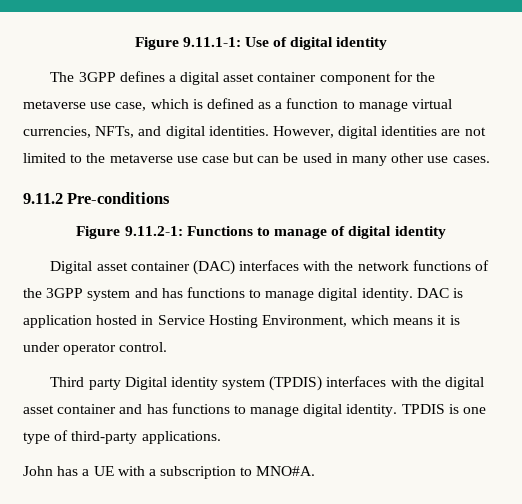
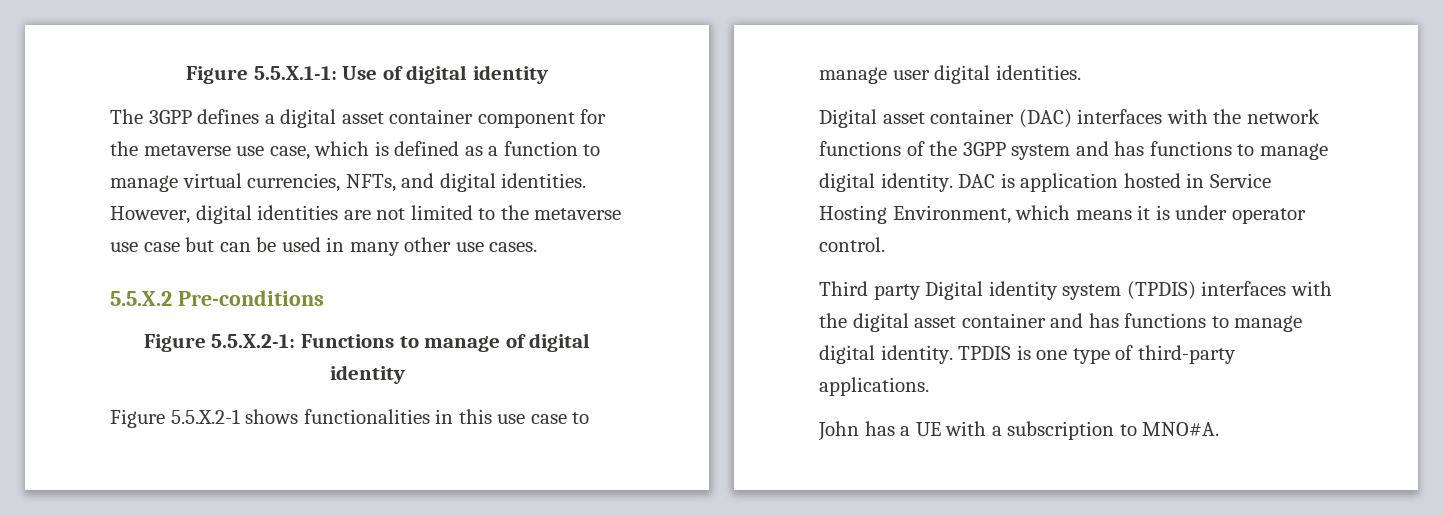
[134,37,241,50] Figure 9.11.1-1: -> [186,66,337,84] Figure 5.5.X.1-1:
[23,193,63,204] 9.11.2 -> [110,291,172,306] 5.5.X.2
[124,226,183,236] 9.11.2-1: -> [211,334,296,348] 5.5.X.2-1:
(446, 232) none -> [110,409,590,428] [819,65,1081,84] // Figure 5.5.X.2-1 shows functionalities in this use case to manage user digital identities.

